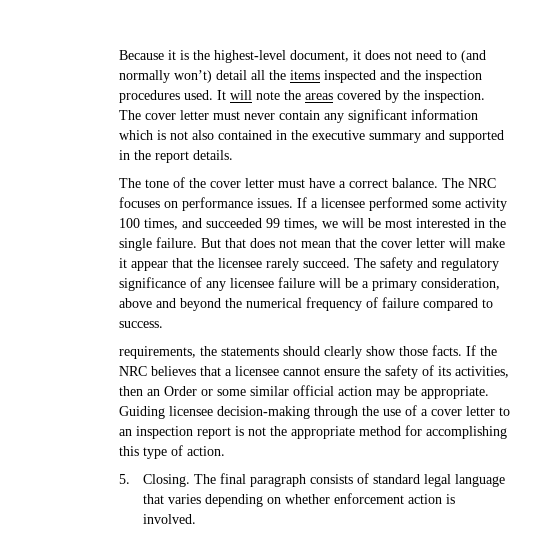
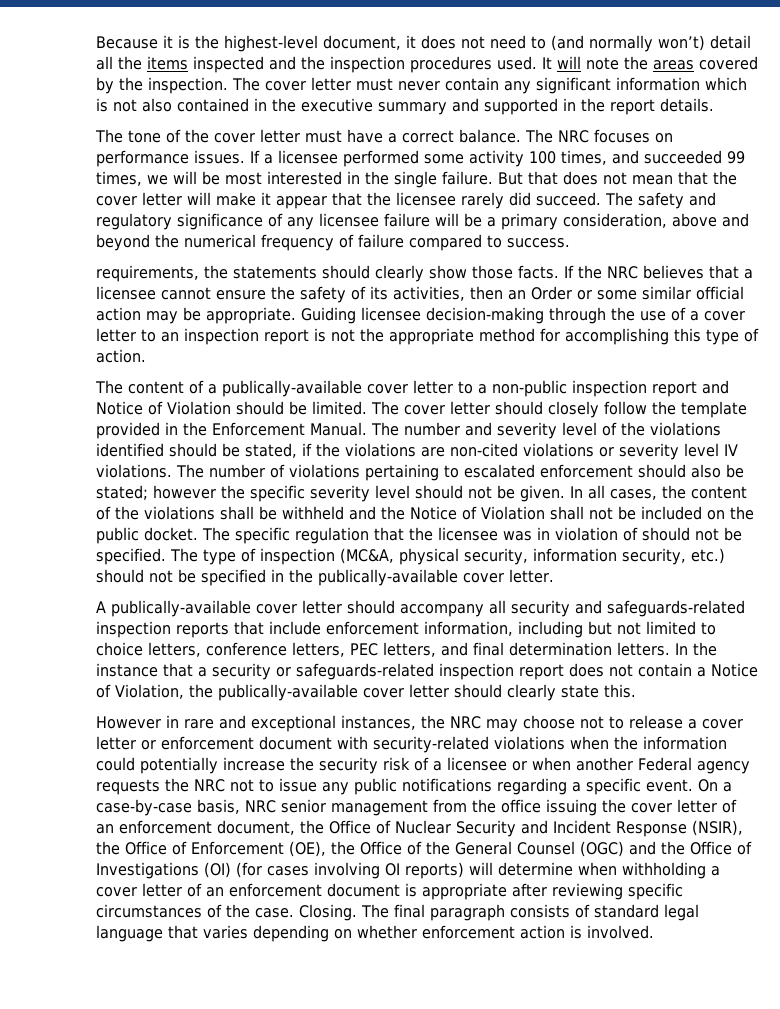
(299, 264) none -> [508,192,531,206] did
[118,474,130,484] 5. -> [94,380,729,397] [95,401,747,418] [95,422,721,439] [95,443,738,460] [95,464,744,481] [95,485,747,502] [95,506,754,520] [95,527,742,544] [95,548,725,565] [95,569,554,586] [95,600,745,617] [95,621,716,638] [95,642,717,657] [95,663,758,680] [95,684,636,701] [95,715,743,732] [95,736,727,753] [95,757,750,774] [95,778,732,795] [95,799,737,816] [95,820,743,837] [95,841,752,857] [95,862,720,879] [95,883,683,900] [95,904,294,918] The content of a publically-available cover letter to a non-public inspection report and Notice of Violation should be limited. The cover letter should closely follow the template provided in the Enforcement Manual. The number and severity level of the violations identified should be stated, if the violations are non-cited violations or severity level IV violations. The number of violations pertaining to escalated enforcement should also be stated; however the specific severity level should not be given. In all cases, the content of the violations shall be withheld and the Notice of Violation shall not be included on the public docket. The specific regulation that the licensee was in violation of should not be specified. The type of inspection (MC&A, physical security, information security, etc.) should not be specified in the publically-available cover letter. // A publically-available cover letter should accompany all security and safeguards-related inspection reports that include enforcement information, including but not limited to choice letters, conference letters, PEC letters, and final determination letters. In the instance that a security or safeguards-related inspection report does not contain a Notice of Violation, the publically-available cover letter should clearly state this. // However in rare and exceptional instances, the NRC may choose not to release a cover letter or enforcement document with security-related violations when the information could potentially increase the security risk of a licensee or when another Federal agency requests the NRC not to issue any public notifications regarding a specific event. On a case-by-case basis, NRC senior management from the office issuing the cover letter of an enforcement document, the Office of Nuclear Security and Incident Response (NSIR), the Office of Enforcement (OE), the Office of the General Counsel (OGC) and the Office of Investigations (OI) (for cases involving OI reports) will determine when withholding a cover letter of an enforcement document is appropriate after reviewing specific circumstances of the case.

